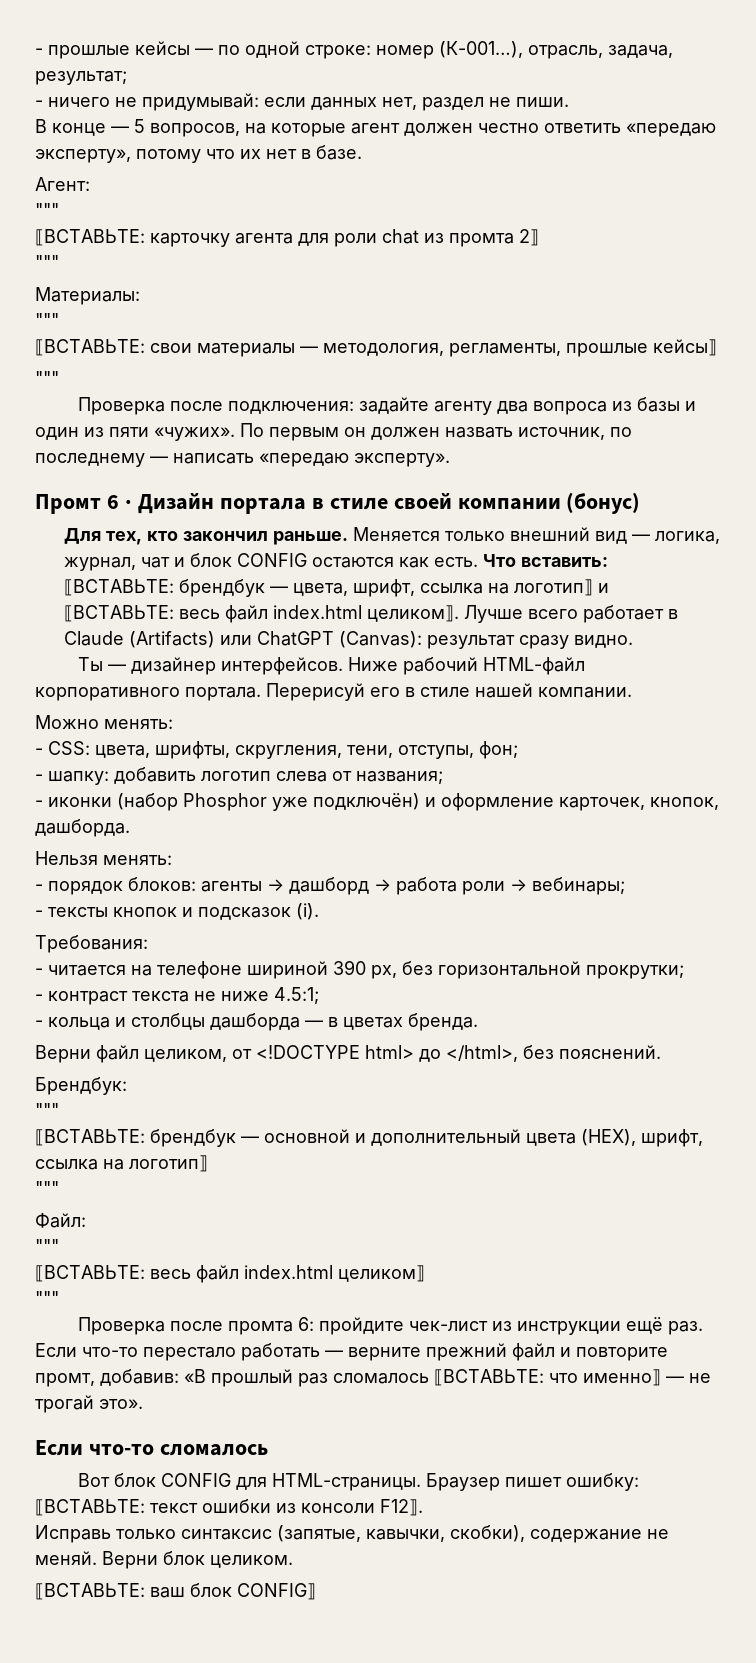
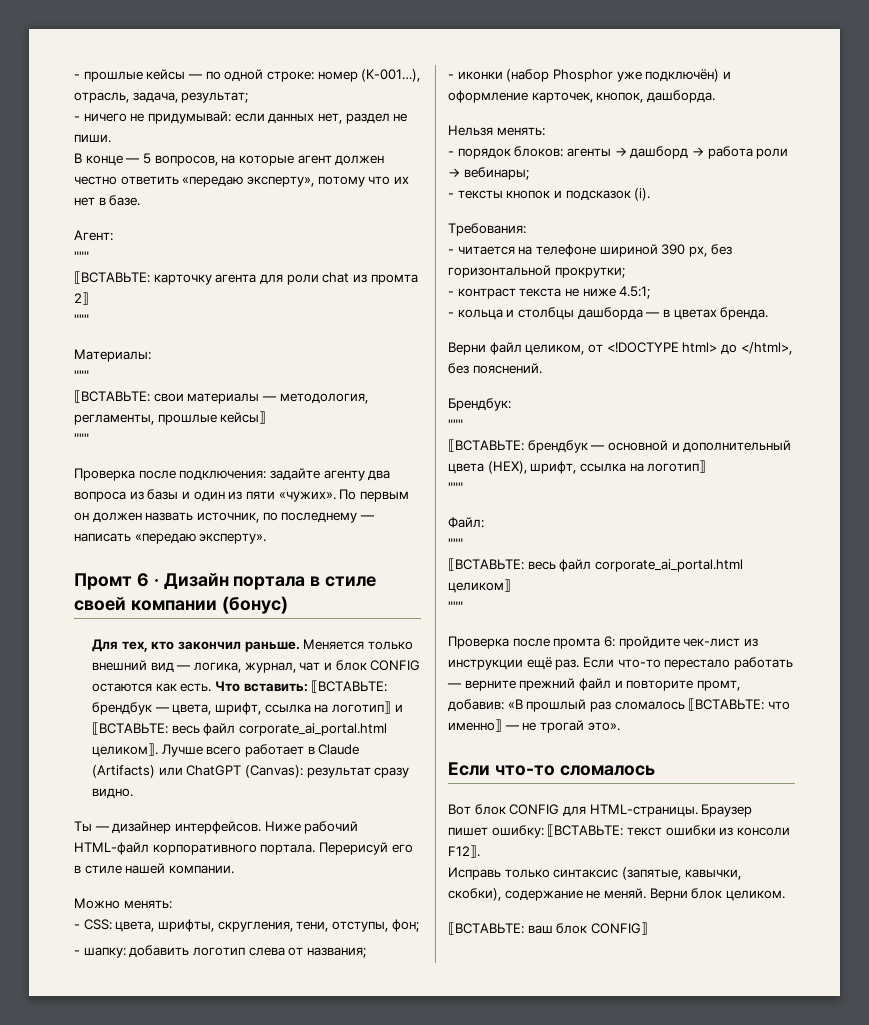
[273,605,363,619] index.html -> [238,723,387,736] corporate_ai_portal.html
[244,1265,333,1279] index.html -> [594,559,743,572] corporate_ai_portal.html

